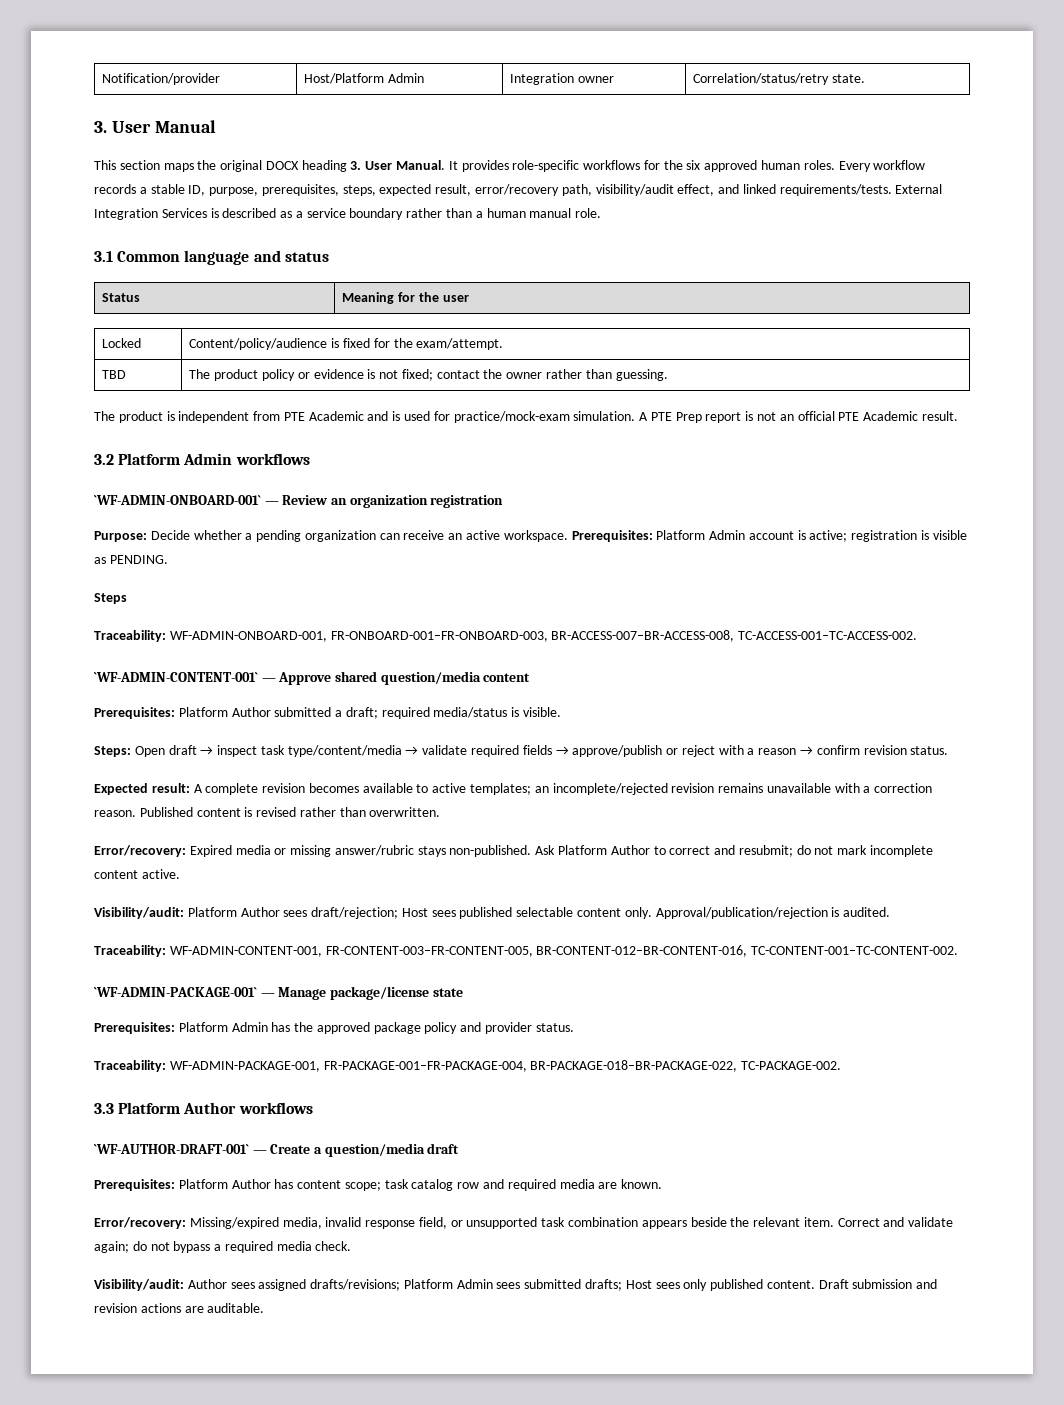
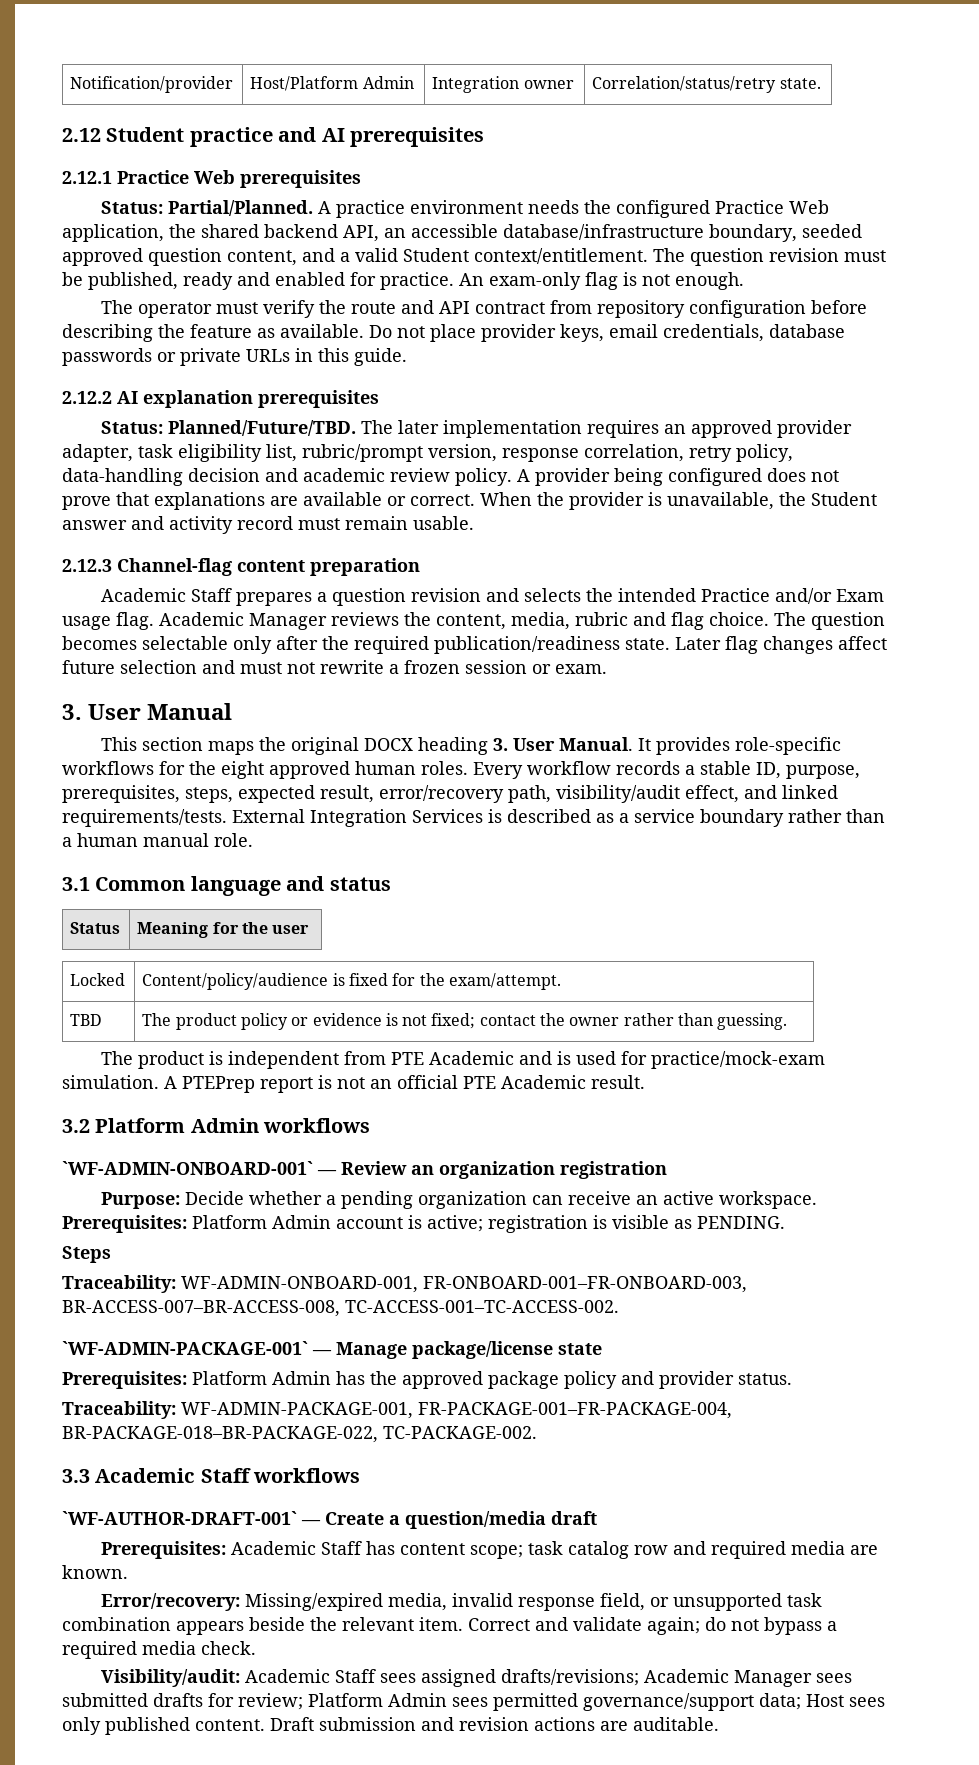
(866, 78) none -> [62,127,484,147] [62,170,361,188] [100,200,829,218] [62,224,862,242] [62,248,886,266] [62,272,744,290] [100,300,867,318] [62,324,845,342] [62,348,407,366] [62,390,379,408] [100,420,852,438] [62,444,793,462] [62,468,839,486] [62,492,877,510] [62,516,474,534] [62,558,420,576] [100,588,884,606] [62,612,885,630] [62,636,887,654] [62,660,607,674] // 2.12 Student practice and AI prerequisites // 2.12.1 Practice Web prerequisites // Status: Partial/Planned. A practice environment needs the configured Practice Web application, the shared backend API, an accessible database/infrastructure boundary, seeded approved question content, and a valid Student context/entitlement. The question revision must be published, ready and enabled for practice. An exam-only flag is not enough. // The operator must verify the route and API contract from repository configuration before describing the feature as available. Do not place provider keys, email credentials, database passwords or private URLs in this guide. // 2.12.2 AI explanation prerequisites // Status: Planned/Future/TBD. The later implementation requires an approved provider adapter, task eligibility list, rubric/prompt version, response correlation, retry policy, data-handling decision and academic review policy. A provider being configured does not prove that explanations are available or correct. When the provider is unavailable, the Student answer and activity record must remain usable. // 2.12.3 Channel-flag content preparation // Academic Staff prepares a question revision and selects the intended Practice and/or Exam usage flag. Academic Manager reviews the content, media, rubric and flag choice. The question becomes selectable only after the required publication/readiness state. Later flag changes affect future selection and must not rewrite a frozen session or exam.
[686,160,701,170] six -> [221,761,264,779] eight
[650,412,702,423] PTE Prep -> [182,1076,255,1093] PTEPrep
[94,671,531,685] [94,707,562,719] [94,745,949,757] [94,783,933,795] [94,807,441,817] [94,845,934,857] [94,869,180,879] [94,907,891,919] [94,945,959,957] // `WF-ADMIN-CONTENT-001` — Approve shared question/media content // Prerequisites: Platform Author submitted a draft; required media/status is visible. // Steps: Open draft → inspect task type/content/media → validate required fields → approve/publish or reject with a reason → confirm revision status. // Expected result: A complete revision becomes available to active templates; an incomplete/rejected revision remains unavailable with a correction reason. Published content is revised rather than overwritten. // Error/recovery: Expired media or missing answer/rubric stays non-published. Ask Platform Author to correct and resubmit; do not mark incomplete content active. // Visibility/audit: Platform Author sees draft/rejection; Host sees published selectable content only. Approval/publication/rejection is audited. // Traceability: WF-ADMIN-CONTENT-001, FR-CONTENT-003–FR-CONTENT-005, BR-CONTENT-012–BR-CONTENT-016, TC-CONTENT-001–TC-CONTENT-002. -> (619, 1306) none
[118,1102,237,1114] Platform Author -> [95,1468,251,1483] Academic Staff
[178,1179,271,1189] Platform Author -> [230,1541,362,1555] Academic Staff
[187,1279,227,1289] Author -> [244,1669,376,1683] Academic Staff
[403,1279,623,1291] Platform Admin sees submitted drafts; -> [643,1669,852,1687] [62,1693,801,1711] Academic Manager sees submitted drafts for review; Platform Admin sees permitted governance/support data;

